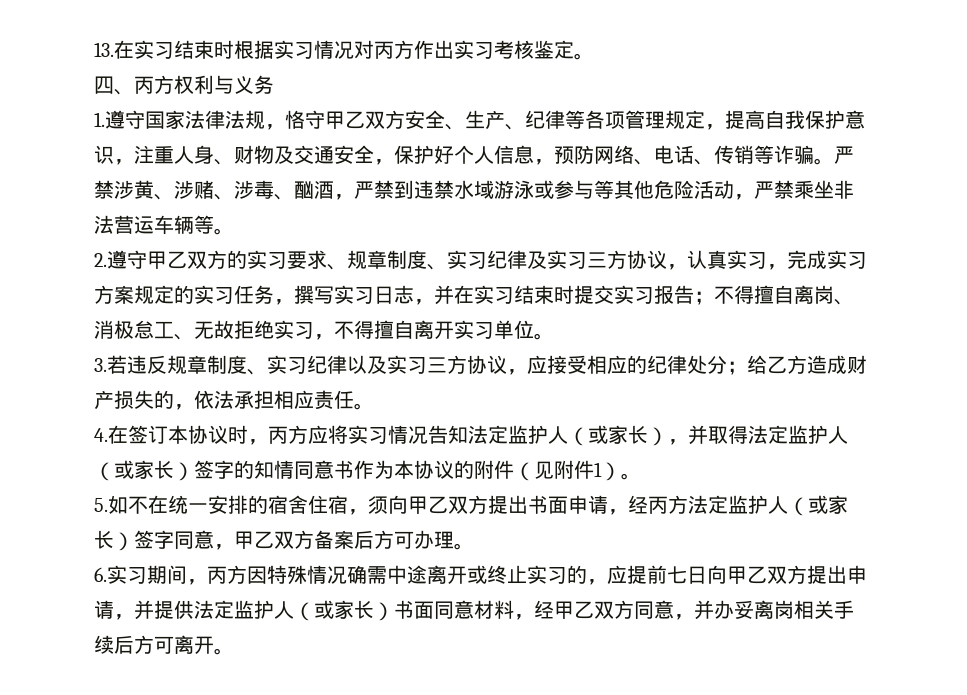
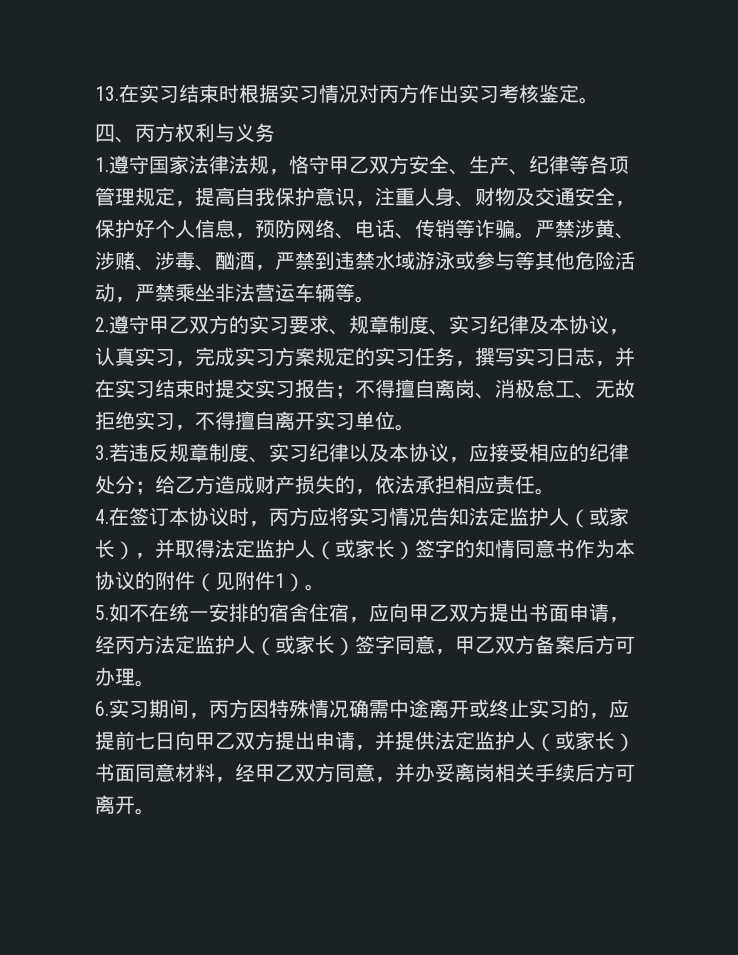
[547,250,627,269] 实习三方 -> [549,315,569,334] 本
[387,355,467,374] 实习三方 -> [389,443,409,462] 本
[368,496,388,514] 须 -> [369,603,389,622] 应

